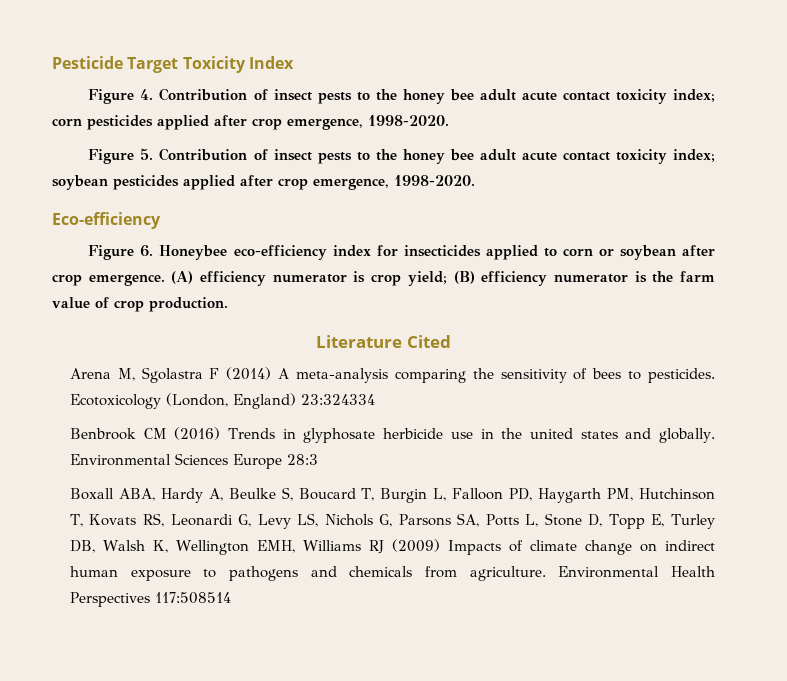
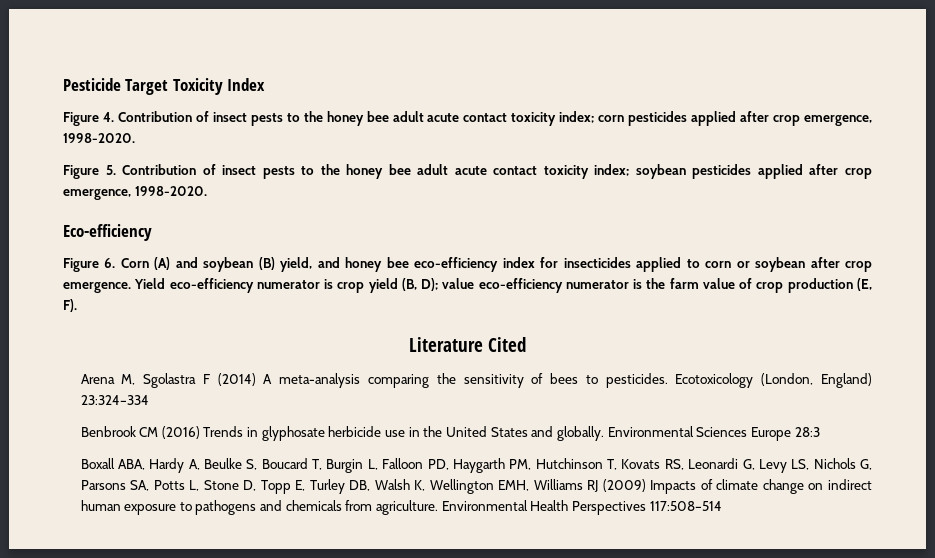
[159,245,228,260] Honeybee -> [120,257,409,272] Corn (A) and soybean (B) yield, and honey bee
[171,271,267,286] (A) efficiency -> [134,278,254,293] Yield eco-efficiency
[407,271,548,286] yield; (B) efficiency -> [368,278,563,293] yield (B, D); value eco-efficiency
[149,297,228,312] production. -> [787,278,873,293] [63,299,77,312] production (E, F).
[300,394,375,405] 23:324334 -> [80,395,149,405] 23:324–334
[529,428,618,439] united states -> [445,426,528,437] United States
[154,592,231,604] 117:508514 -> [649,501,722,511] 117:508–514

